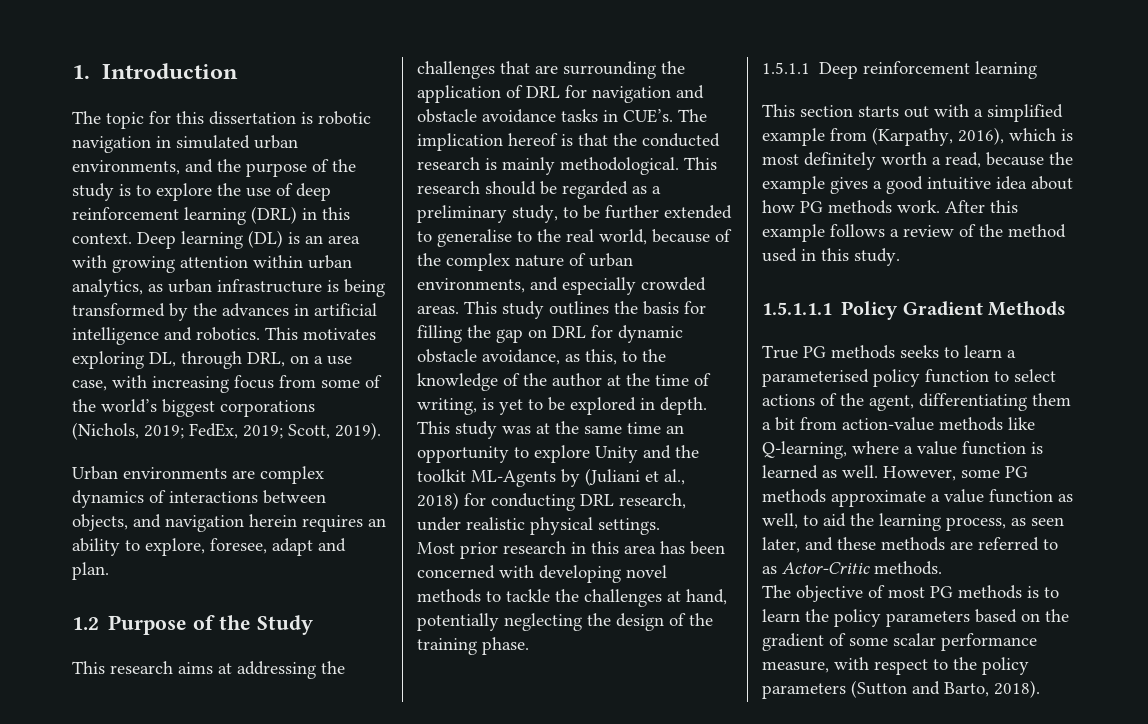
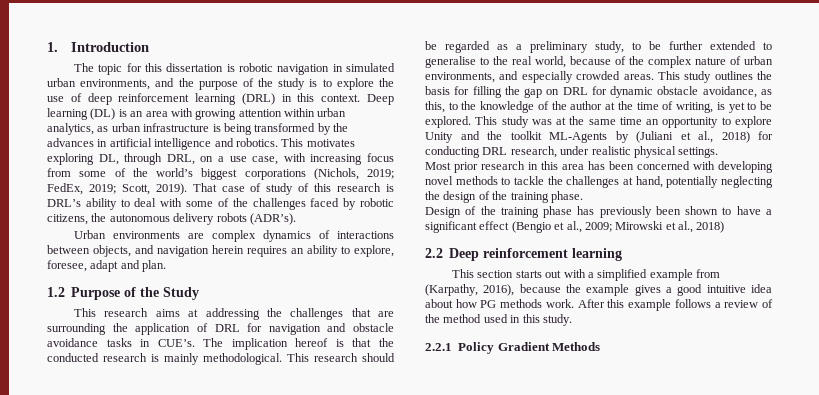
(381, 431) none -> [192,183,395,195] [47,198,394,210] [47,213,296,225] That case of study of this research is DRL’s ability to deal with some of the challenges faced by robotic citizens, the autonomous delivery robots (ADR’s).
[570,397,707,415] explored in depth. -> [425,116,471,128] explored.
[762,62,810,74] 1.5.1.1 -> [425,206,772,218] [425,221,725,233] [425,248,443,258] Design of the training phase has previously been shown to have a significant effect (Bengio et al., 2009; Mirowski et al., 2018) // 2.2
[1009,128,1073,141] [762,152,981,170] which is most definitely worth a read, -> (515, 290) none
[762,302,832,315] 1.5.1.1.1 -> [425,343,452,351] 2.2.1
[762,345,1016,359] [762,369,1056,387] [762,393,1071,411] [762,417,1035,431] [762,441,1043,459] [762,465,1028,481] [762,489,1073,507] [762,513,1064,531] [762,537,1058,553] [762,561,942,575] [762,585,1059,602] [762,609,1069,627] [762,633,1037,651] [762,657,1029,675] [762,680,1040,699] // True PG methods seeks to learn a parameterised policy function to select actions of the agent, differentiating them a bit from action-value methods like Q-learning, where a value function is learned as well. However, some PG methods approximate a value function as well, to aid the learning process, as seen later, and these methods are referred to as Actor-Critic methods. // The objective of most PG methods is to learn the policy parameters based on the gradient of some scalar performance measure, with respect to the policy parameters (Sutton and Barto, 2018). -> (601, 346) none

